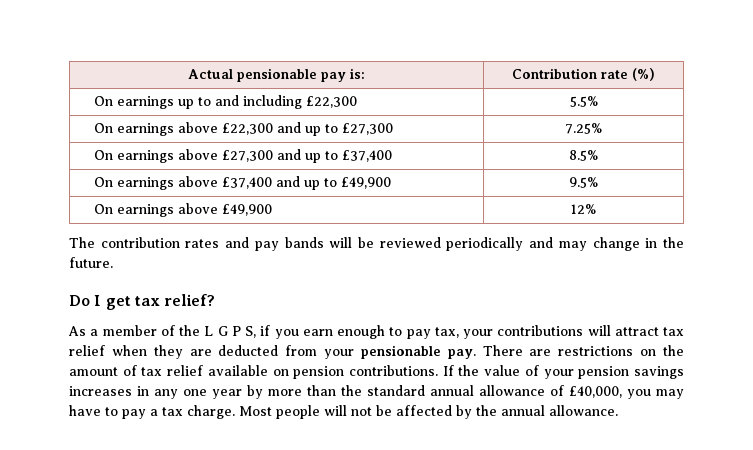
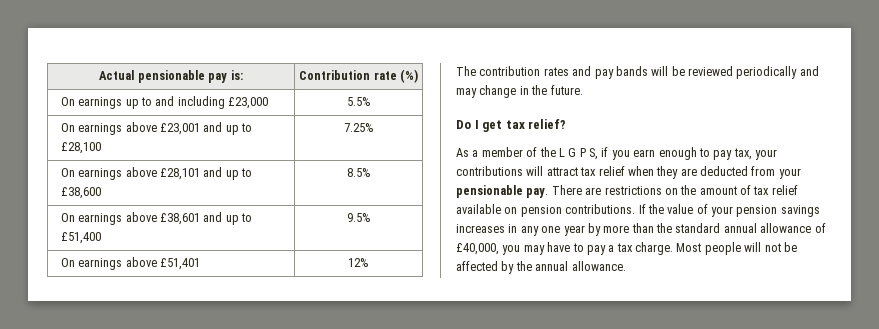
[305,96,357,108] £22,300 -> [228,97,269,109] £23,000
[221,122,393,136] £22,300 and up to £27,300 -> [159,122,253,135] [60,142,101,154] £23,001 and up to £28,100
[221,149,392,163] £27,300 and up to £37,400 -> [159,167,253,180] [60,187,101,199] £28,101 and up to £38,600
[221,176,391,190] £37,400 and up to £49,900 -> [159,212,253,225] [60,232,101,244] £38,601 and up to £51,400
[221,204,272,216] £49,900 -> [159,258,200,270] £51,401

